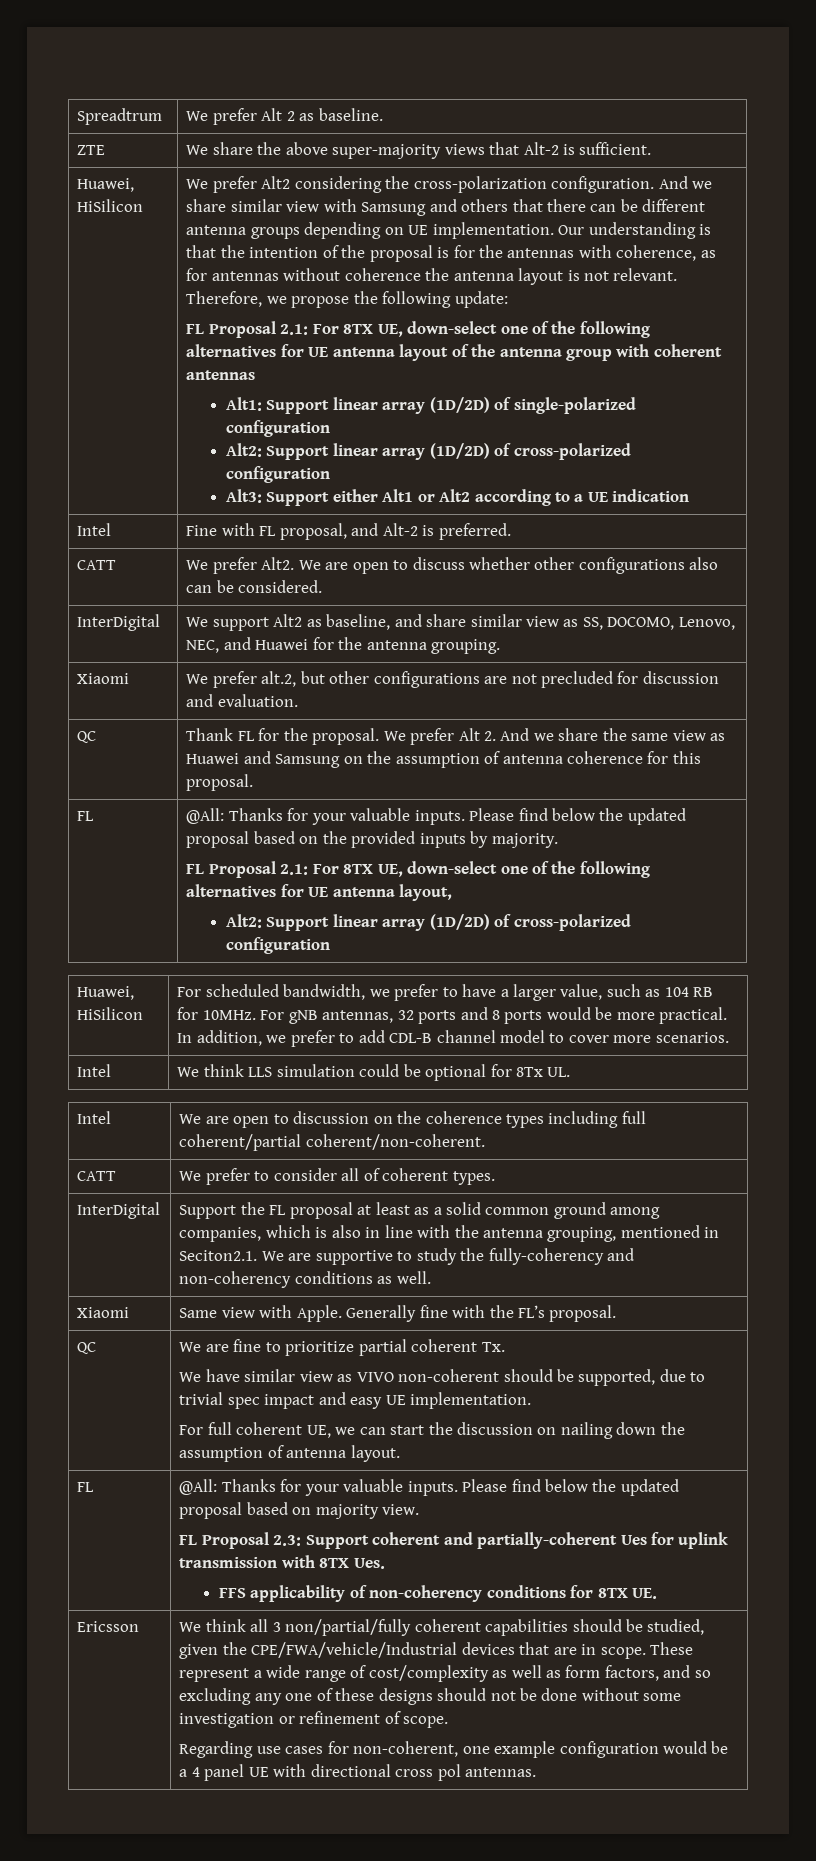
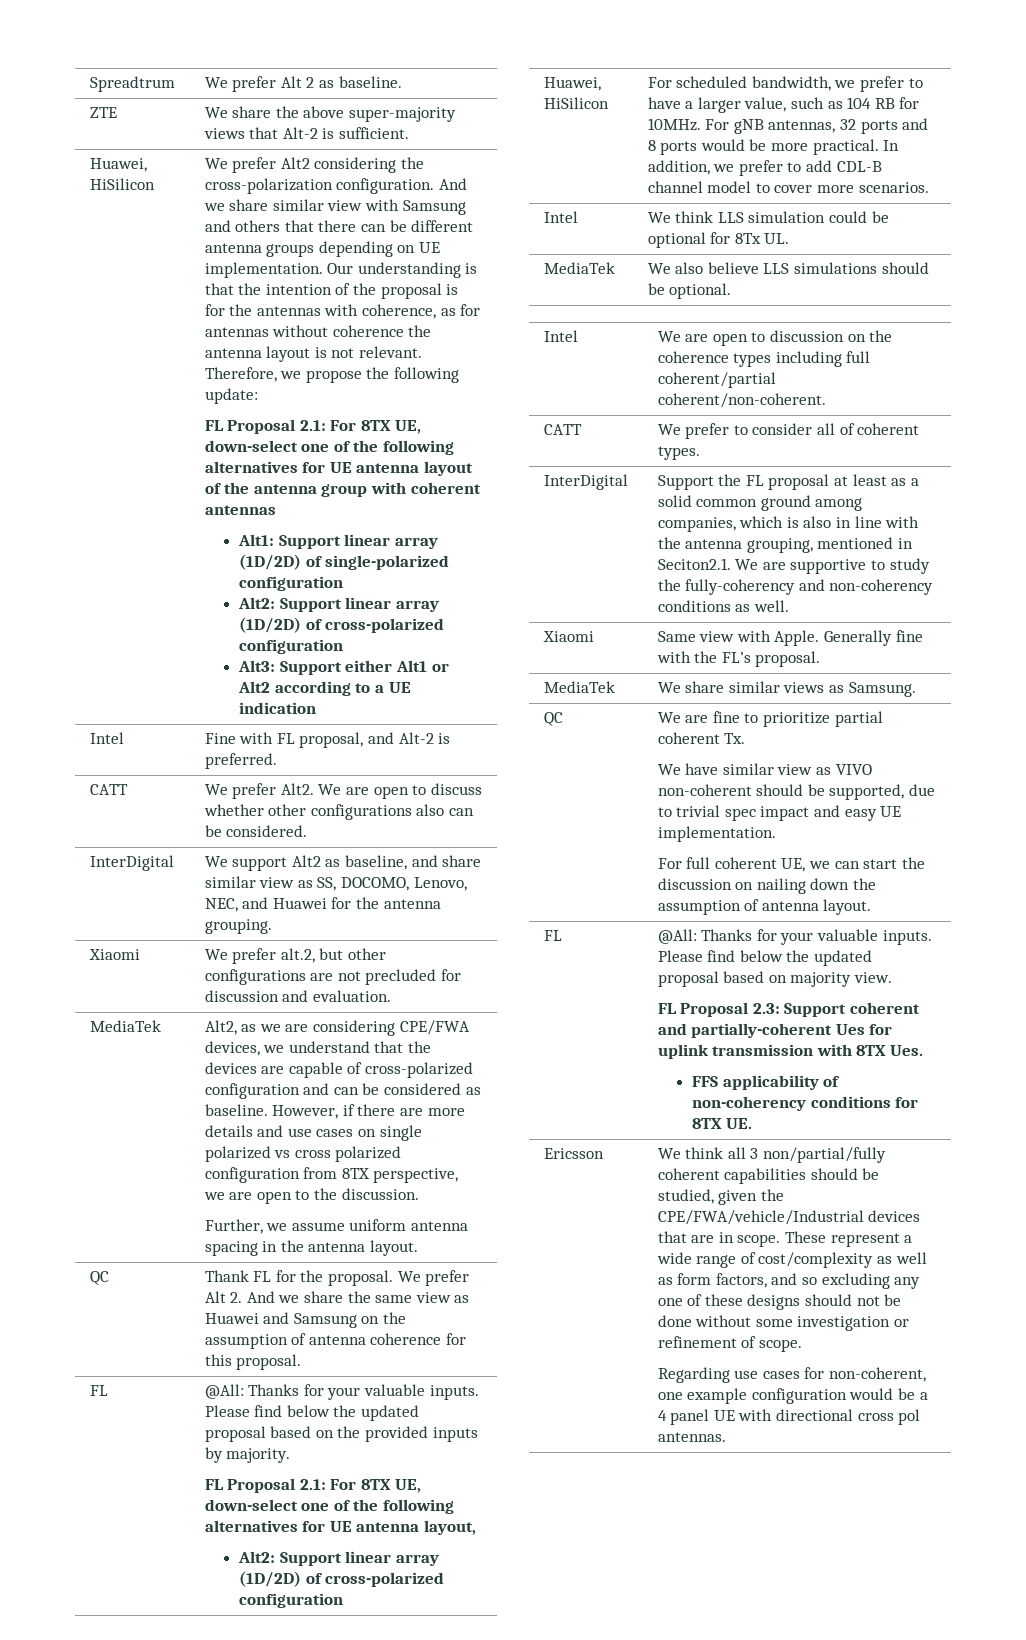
(298, 700) none -> [89,1020,161,1032] [204,1020,470,1036] [204,1041,432,1056] [204,1062,474,1078] [204,1083,481,1099] [204,1104,465,1119] [204,1125,422,1141] [204,1146,402,1162] [204,1167,459,1183] [203,1188,419,1204] [204,1219,469,1234] [204,1240,419,1256] // MediaTek | Alt2, as we are considering CPE/FWA devices, we understand that the devices are capable of cross-polarized configuration and can be considered as baseline. However, if there are more details and use cases on single polarized vs cross polarized configuration from 8TX perspective, we are open to the discussion. // Further, we assume uniform antenna spacing in the antenna layout.
(571, 1072) none -> [543,262,615,274] [647,262,929,274] [647,283,732,299] // MediaTek | We also believe LLS simulations should be optional.
(617, 1313) none -> [543,681,615,693] [657,681,916,697] // MediaTek | We share similar views as Samsung.

